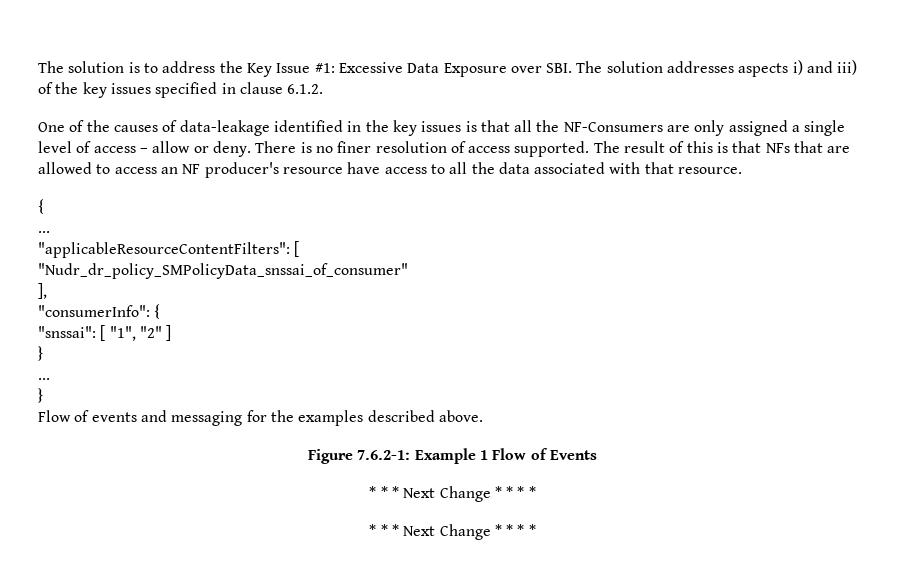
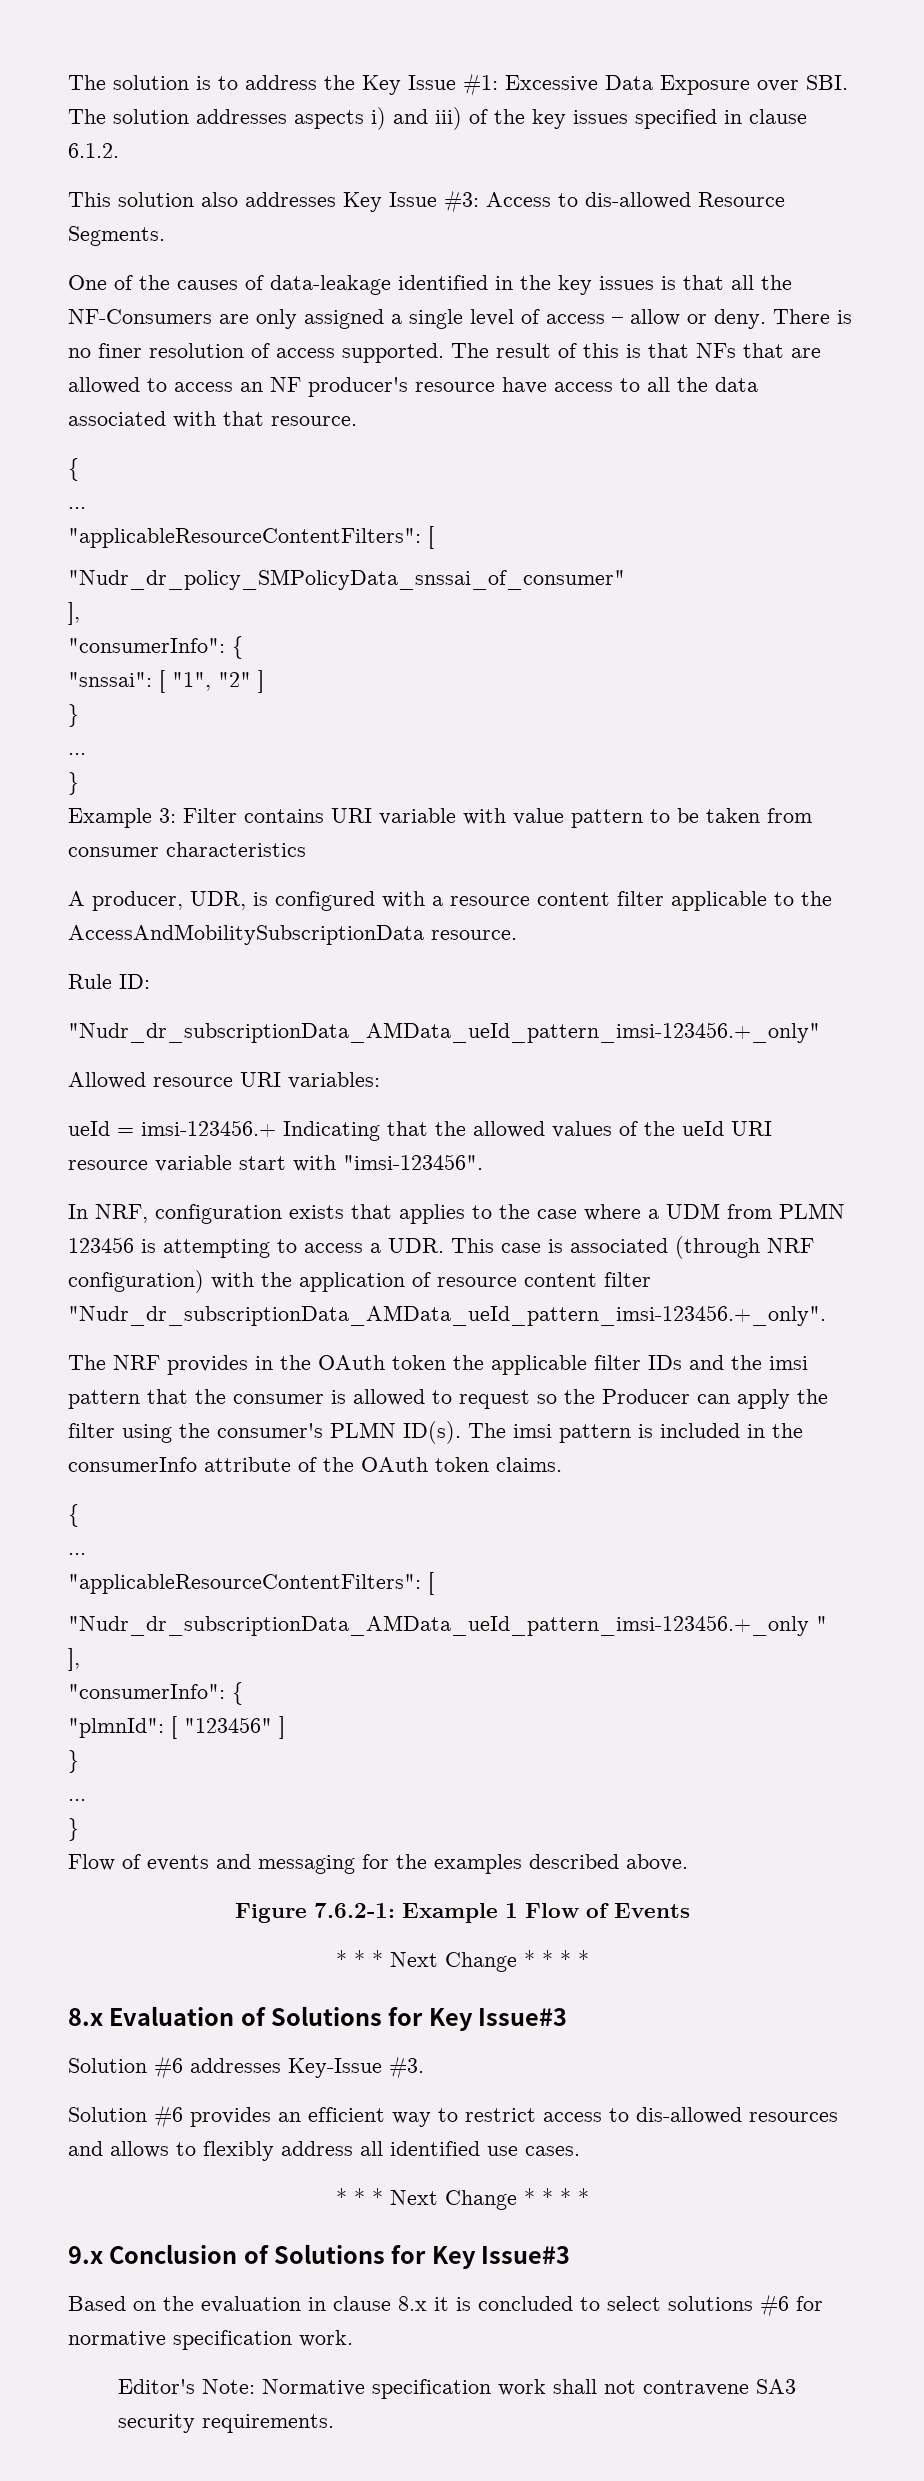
(324, 89) none -> [68,190,785,213] [68,226,165,246] // This solution also addresses Key Issue #3: Access to dis-allowed Resource Segments.
(43, 395) none -> [68,808,812,828] [68,842,306,857] [68,891,832,911] [68,924,517,945] [68,974,150,989] [68,1022,820,1043] [68,1072,380,1089] [68,1120,772,1141] [68,1154,483,1172] [68,1203,845,1224] [68,1236,814,1259] [68,1270,651,1293] [68,1305,826,1326] [68,1355,808,1375] [68,1389,828,1409] [68,1421,803,1444] [68,1457,562,1472] [68,1504,79,1527] [68,1553,86,1555] [68,1572,434,1595] [68,1615,827,1636] [68,1648,80,1671] [68,1682,243,1705] [68,1716,285,1739] [68,1750,79,1773] [68,1799,86,1801] [68,1818,79,1841] // Example 3: Filter contains URI variable with value pattern to be taken from consumer characteristics // A producer, UDR, is configured with a resource content filter applicable to the AccessAndMobilitySubscriptionData resource. // Rule ID: // "Nudr_dr_subscriptionData_AMData_ueId_pattern_imsi-123456.+_only" // Allowed resource URI variables: // ueId = imsi-123456.+ Indicating that the allowed values of the ueId URI resource variable start with "imsi-123456". // In NRF, configuration exists that applies to the case where a UDM from PLMN 123456 is attempting to access a UDR. This case is associated (through NRF configuration) with the application of resource content filter "Nudr_dr_subscriptionData_AMData_ueId_pattern_imsi-123456.+_only". // The NRF provides in the OAuth token the applicable filter IDs and the imsi pattern that the consumer is allowed to request so the Producer can apply the filter using the consumer's PLMN ID(s). The imsi pattern is included in the consumerInfo attribute of the OAuth token claims. // { // ... // "applicableResourceContentFilters": [ // "Nudr_dr_subscriptionData_AMData_ueId_pattern_imsi-123456.+_only " // ], // "consumerInfo": { // "plmnId": [ "123456" ] // } // ... // }
[369,524,536,540] // * * * Next Change * * * * -> [68,2006,568,2031] [68,2056,424,2079] [68,2105,838,2128] [68,2141,580,2161] [335,2188,589,2210] [68,2244,571,2269] [68,2294,823,2317] [68,2330,353,2350] [118,2379,797,2399] [118,2414,335,2433] // 8.x Evaluation of Solutions for Key Issue#3 // Solution #6 addresses Key-Issue #3. // Solution #6 provides an efficient way to restrict access to dis-allowed resources and allows to flexibly address all identified use cases. // * * * Next Change * * * * // 9.x Conclusion of Solutions for Key Issue#3 // Based on the evaluation in clause 8.x it is concluded to select solutions #6 for normative specification work. // Editor's Note: Normative specification work shall not contravene SA3 security requirements.

